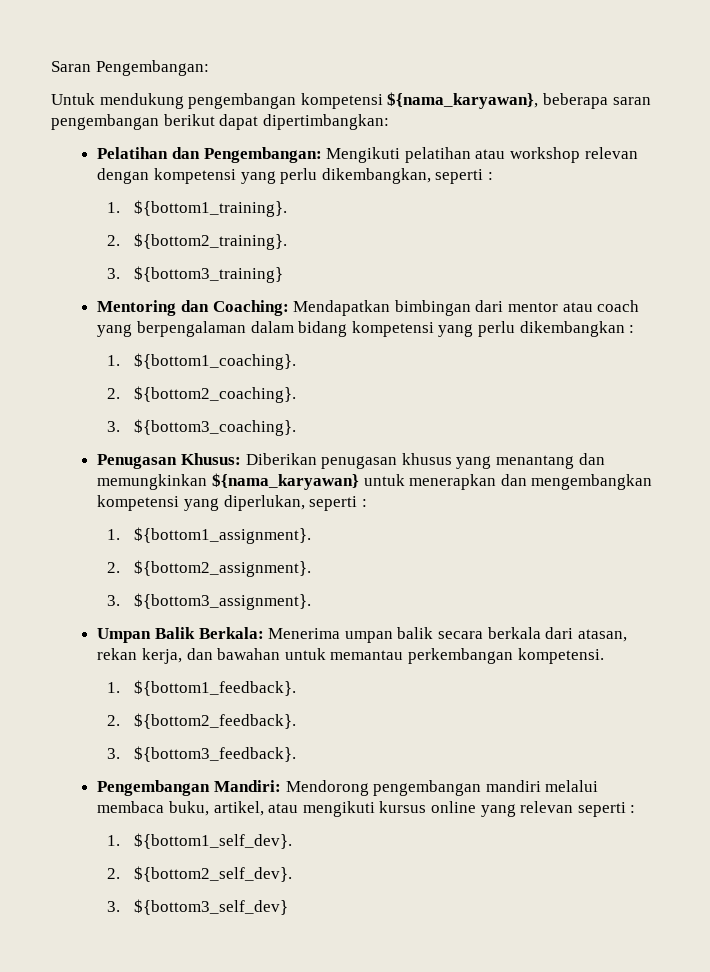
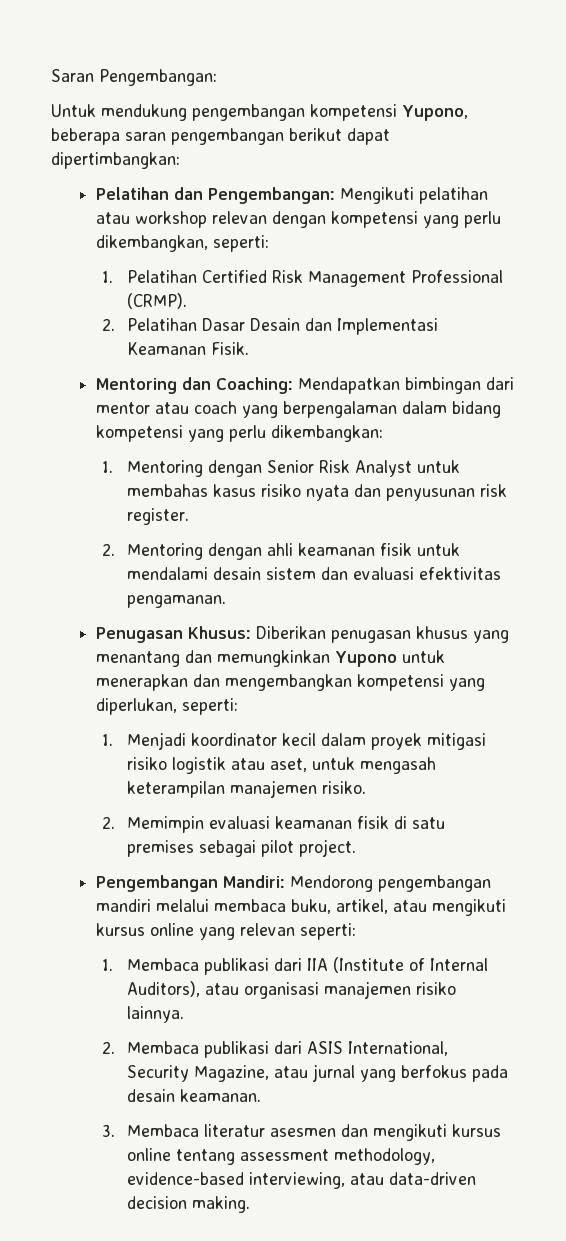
[387,92,539,109] ${nama_karyawan}, -> [402,105,468,121] Yupono,
[435,169,494,184] [106,200,288,217] [106,233,288,250] [106,266,284,283] seperti : // 1. ${bottom1_training}. // 2. ${bottom2_training}. // 3. ${bottom3_training} -> [212,235,269,252] [101,270,504,287] [127,293,188,309] [101,318,439,335] [127,342,250,355] seperti: // 1. Pelatihan Certified Risk Management Professional (CRMP). // 2. Pelatihan Dasar Desain dan Implementasi Keamanan Fisik.
[519,321,635,337] [106,353,297,370] [106,386,297,403] [106,419,297,436] dikembangkan : // 1. ${bottom1_coaching}. // 2. ${bottom2_coaching}. // 3. ${bottom3_coaching}. -> [270,425,383,442] [101,460,461,477] [127,484,508,501] [127,508,190,525] [101,543,461,560] [127,567,502,580] [127,595,227,608] dikembangkan: // 1. Mentoring dengan Senior Risk Analyst untuk membahas kasus risiko nyata dan penyusunan risk register. // 2. Mentoring dengan ahli keamanan fisik untuk mendalami desain sistem dan evaluasi efektivitas pengamanan.
[212,473,360,490] ${nama_karyawan} -> [334,651,397,667] Yupono
[309,496,367,511] [106,527,312,544] [106,560,312,577] [106,593,312,610] [97,627,627,643] [97,648,604,664] [106,680,297,696] [106,713,297,729] [106,746,297,762] seperti : // 1. ${bottom1_assignment}. // 2. ${bottom2_assignment}. // 3. ${bottom3_assignment}. // Umpan Balik Berkala: Menerima umpan balik secara berkala dari atasan, rekan kerja, dan bawahan untuk memantau perkembangan kompetensi. // 1. ${bottom1_feedback}. // 2. ${bottom2_feedback}. // 3. ${bottom3_feedback}. -> [181,698,238,715] [101,732,487,750] [127,757,437,774] [127,780,367,798] [101,816,446,833] [127,839,357,857] seperti: // 1. Menjadi koordinator kecil dalam proyek mitigasi risiko logistik atau aset, untuk mengasah keterampilan manajemen risiko. // 2. Memimpin evaluasi keamanan fisik di satu premises sebagai pilot project.
[577,802,636,817] [106,833,293,849] [106,866,293,882] [106,899,289,915] seperti : // 1. ${bottom1_self_dev}. // 2. ${bottom2_self_dev}. // 3. ${bottom3_self_dev} -> [299,923,356,940] [101,957,489,975] [127,981,457,999] [127,1006,185,1023] [101,1041,449,1058] [127,1064,509,1082] [127,1089,262,1102] [101,1124,502,1141] [127,1148,436,1165] [127,1172,477,1189] [127,1196,251,1213] seperti: // 1. Membaca publikasi dari IIA (Institute of Internal Auditors), atau organisasi manajemen risiko lainnya. // 2. Membaca publikasi dari ASIS International, Security Magazine, atau jurnal yang berfokus pada desain keamanan. // 3. Membaca literatur asesmen dan mengikuti kursus online tentang assessment methodology, evidence-based interviewing, atau data-driven decision making.

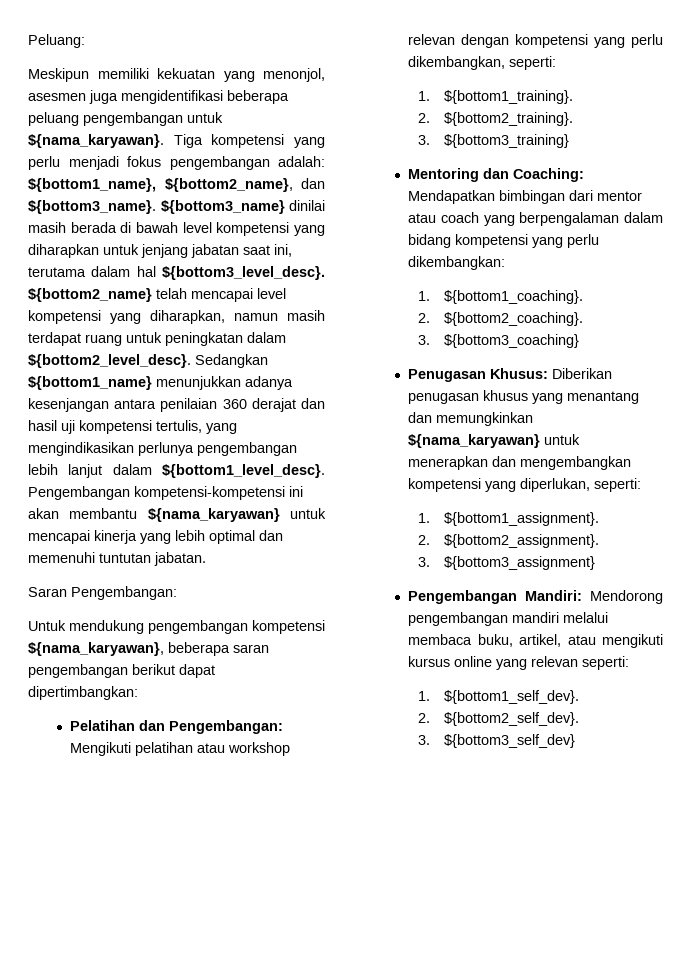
(51, 75) none -> [28,34,85,48] [28,68,325,82] [28,90,289,104] [28,112,223,126] [28,134,325,148] [28,156,325,170] [28,178,325,192] [28,200,325,214] [28,222,325,236] [28,244,292,258] [28,266,325,280] [28,288,286,302] [28,310,325,324] [28,332,286,346] [28,354,268,368] [28,376,293,390] [28,398,325,412] [28,420,237,434] [28,442,297,456] [28,464,325,478] [28,486,303,500] [28,508,326,522] [28,530,283,544] [28,552,206,566] Peluang: // Meskipun memiliki kekuatan yang menonjol, asesmen juga mengidentifikasi beberapa peluang pengembangan untuk ${nama_karyawan}. Tiga kompetensi yang perlu menjadi fokus pengembangan adalah: ${bottom1_name}, ${bottom2_name}, dan ${bottom3_name}. ${bottom3_name} dinilai masih berada di bawah level kompetensi yang diharapkan untuk jenjang jabatan saat ini, terutama dalam hal ${bottom3_level_desc}. ${bottom2_name} telah mencapai level kompetensi yang diharapkan, namun masih terdapat ruang untuk peningkatan dalam ${bottom2_level_desc}. Sedangkan ${bottom1_name} menunjukkan adanya kesenjangan antara penilaian 360 derajat dan hasil uji kompetensi tertulis, yang mengindikasikan perlunya pengembangan lebih lanjut dalam ${bottom1_level_desc}. Pengembangan kompetensi-kompetensi ini akan membantu ${nama_karyawan} untuk mencapai kinerja yang lebih optimal dan memenuhi tuntutan jabatan. //
[402,105,468,121] Yupono, -> [28,642,164,656] ${nama_karyawan},
[127,270,504,287] [127,293,188,309] [101,318,439,335] [127,342,250,355] Pelatihan Certified Risk Management Professional (CRMP). // 2. Pelatihan Dasar Desain dan Implementasi Keamanan Fisik. -> [444,90,574,104] [418,112,574,126] [418,134,570,148] ${bottom1_training}. // 2. ${bottom2_training}. // 3. ${bottom3_training}
[127,460,461,477] [127,484,508,501] [127,508,190,525] [101,543,461,560] [127,567,502,580] [127,595,227,608] Mentoring dengan Senior Risk Analyst untuk membahas kasus risiko nyata dan penyusunan risk register. // 2. Mentoring dengan ahli keamanan fisik untuk mendalami desain sistem dan evaluasi efektivitas pengamanan. -> [444,290,584,304] [418,312,584,326] [418,334,580,348] ${bottom1_coaching}. // 2. ${bottom2_coaching}. // 3. ${bottom3_coaching}
[334,651,397,667] Yupono -> [408,434,541,448] ${nama_karyawan}
[127,732,487,750] [127,757,437,774] [127,780,367,798] [101,816,446,833] [127,839,357,857] Menjadi koordinator kecil dalam proyek mitigasi risiko logistik atau aset, untuk mengasah keterampilan manajemen risiko. // 2. Memimpin evaluasi keamanan fisik di satu premises sebagai pilot project. -> [444,512,600,526] [418,534,600,548] [418,556,596,570] ${bottom1_assignment}. // 2. ${bottom2_assignment}. // 3. ${bottom3_assignment}
[127,957,489,975] [127,981,457,999] [127,1006,185,1023] [101,1041,449,1058] [127,1064,509,1082] [127,1089,262,1102] [101,1124,502,1141] [127,1148,436,1165] [127,1172,477,1189] [127,1196,251,1213] Membaca publikasi dari IIA (Institute of Internal Auditors), atau organisasi manajemen risiko lainnya. // 2. Membaca publikasi dari ASIS International, Security Magazine, atau jurnal yang berfokus pada desain keamanan. // 3. Membaca literatur asesmen dan mengikuti kursus online tentang assessment methodology, evidence-based interviewing, atau data-driven decision making. -> [444,690,580,704] [418,712,580,726] [418,734,576,748] ${bottom1_self_dev}. // 2. ${bottom2_self_dev}. // 3. ${bottom3_self_dev}

